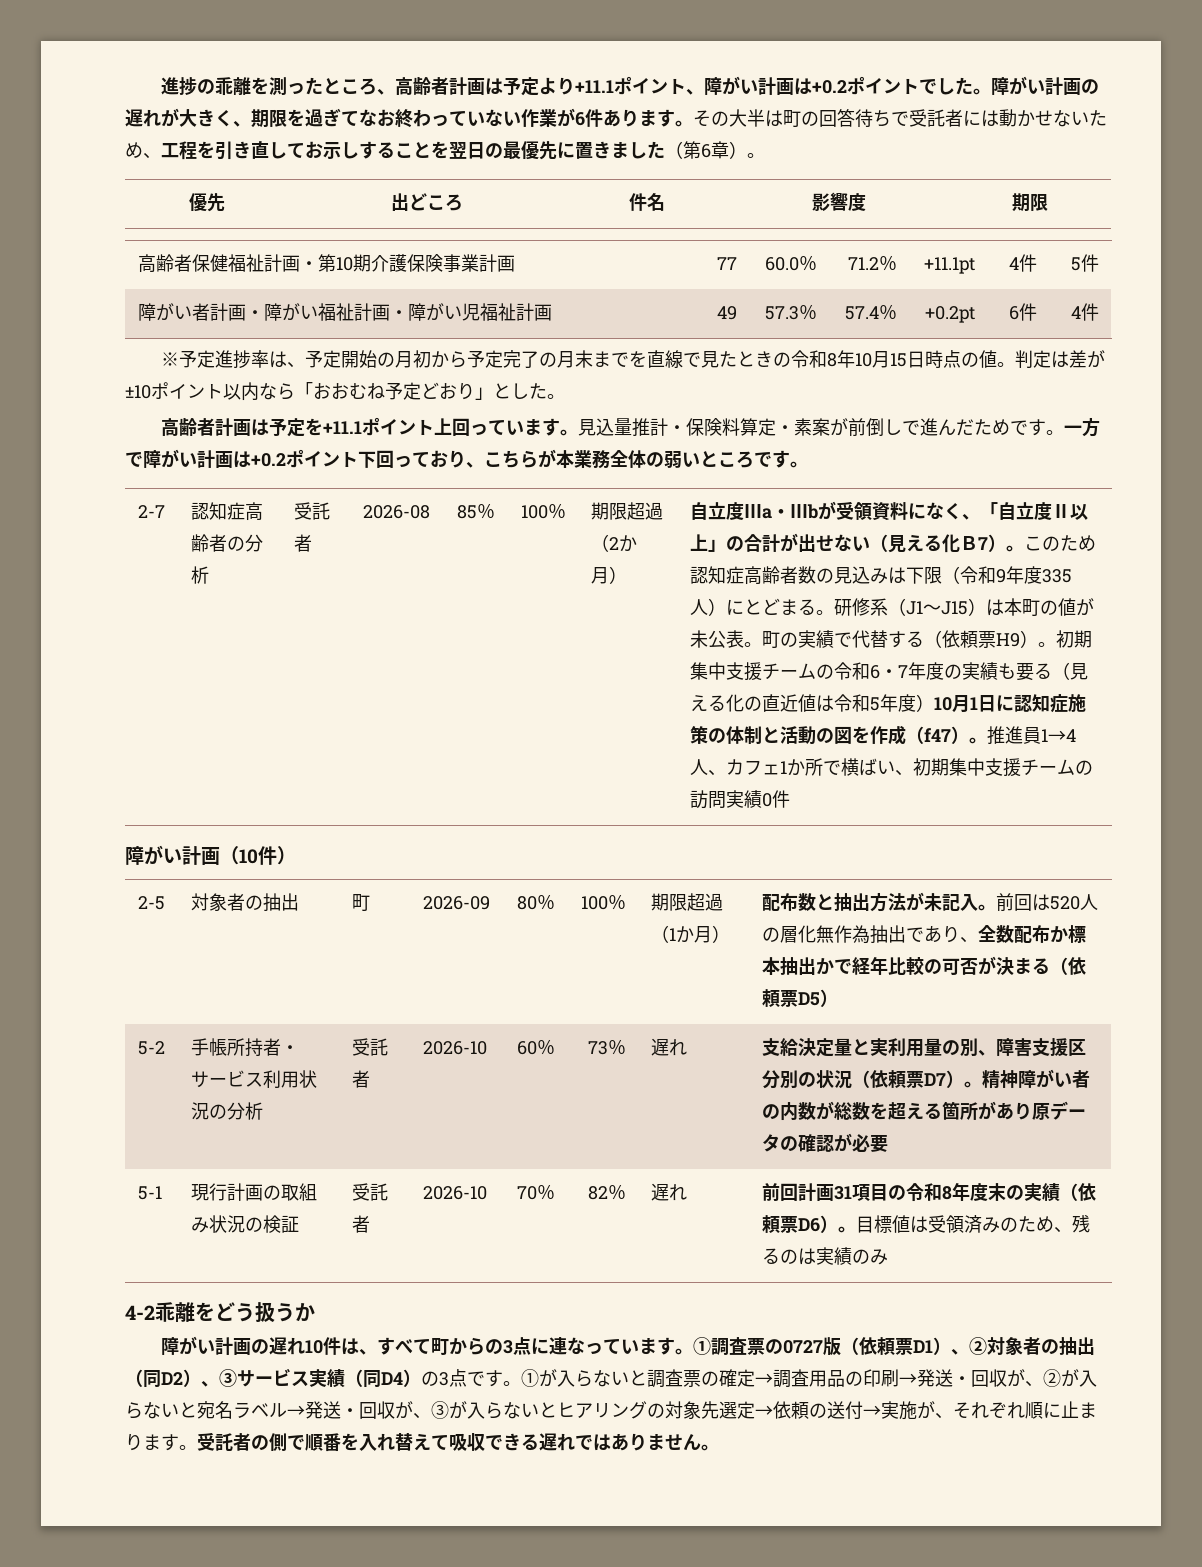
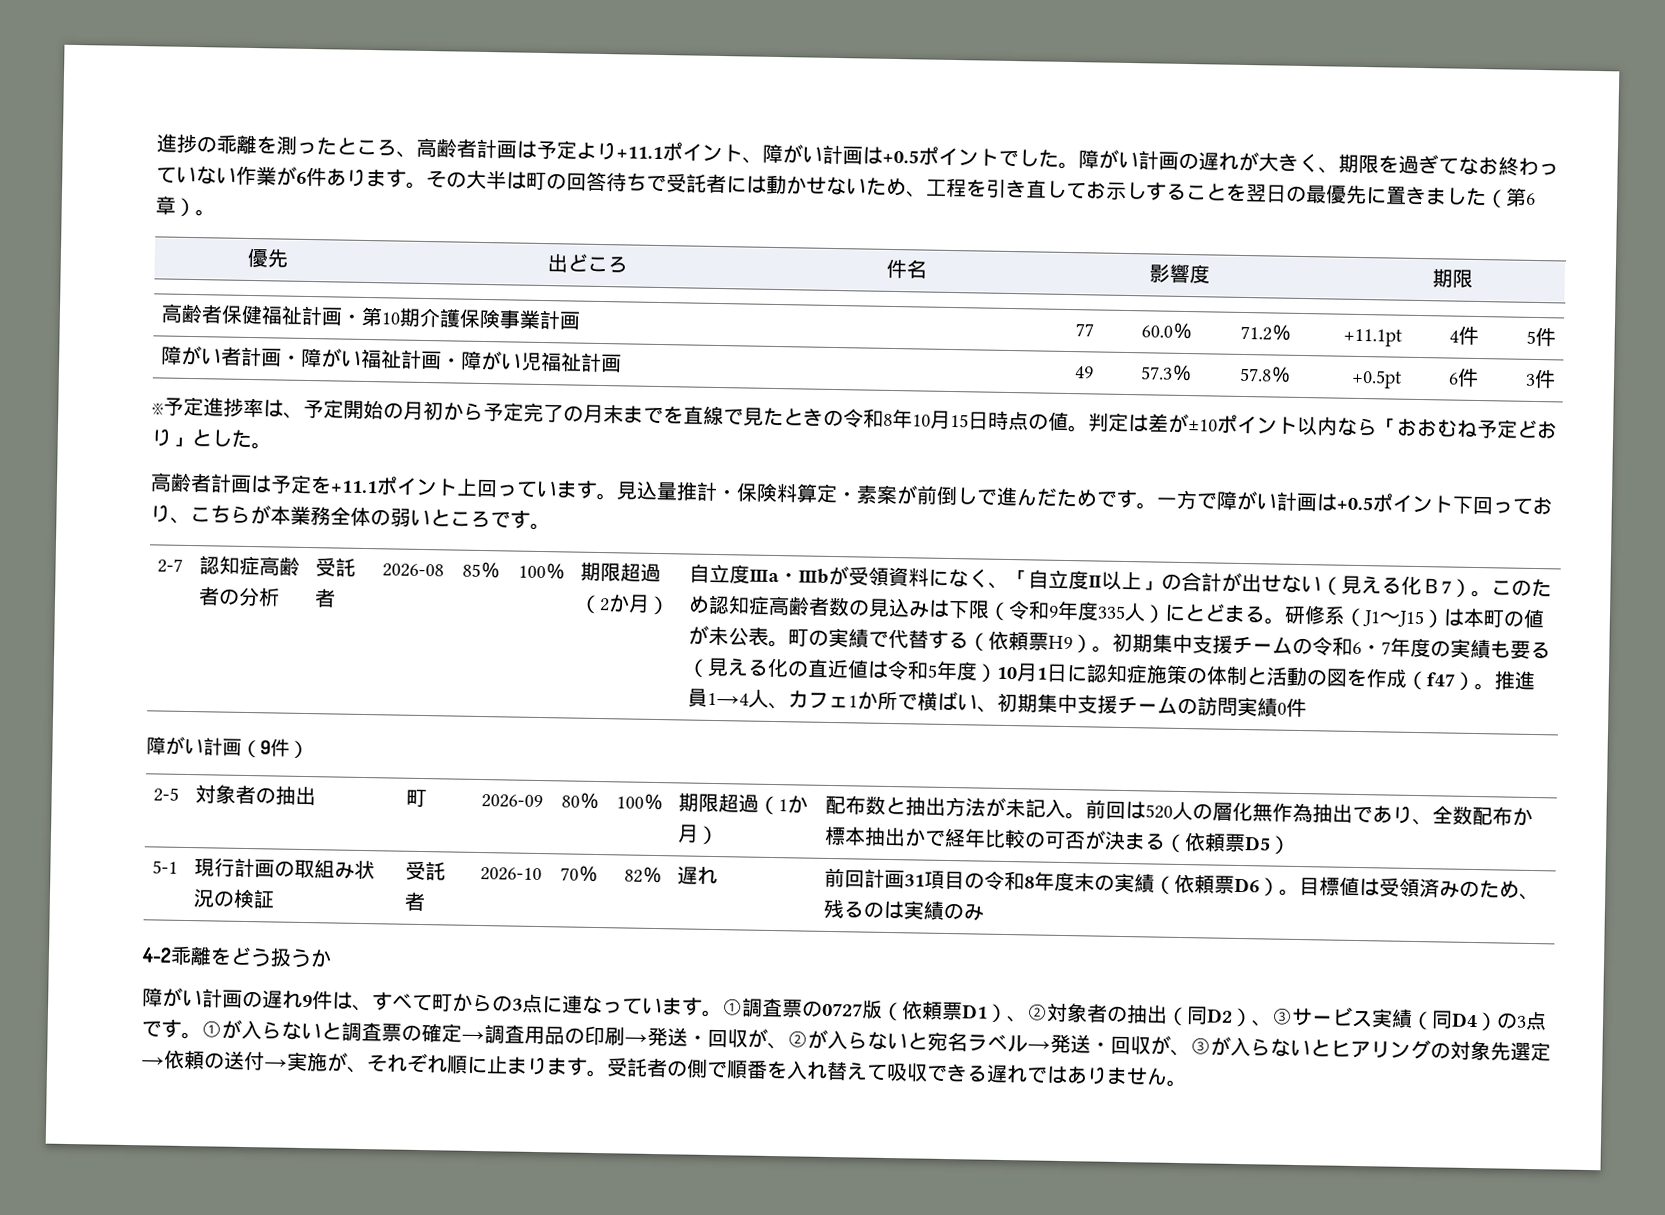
[811,80,847,94] +0.2 -> [882,149,919,164] +0.5
[845,304,898,320] [925,306,976,323] 57.4％ | +0.2pt -> [1238,366,1292,383] [1350,369,1403,389] 57.8％ | +0.5pt
[1071,306,1082,319] 4 -> [1524,373,1536,386] 3
[251,453,286,467] +0.2 -> [1336,496,1373,511] +0.5
[239,849,258,864] 10 -> [260,740,271,755] 9
[137,1041,165,1055] [190,1038,299,1057] [190,1070,317,1088] [190,1102,263,1120] [351,1038,388,1056] [351,1070,370,1088] [422,1041,487,1055] [517,1039,556,1055] [588,1039,627,1055] [650,1038,687,1056] [761,1038,1086,1057] [761,1069,1090,1089] [761,1101,1086,1121] [761,1133,888,1152] // 5-2 | 手帳所持者・サービス利用状況の分析 | 受託者 | 2026-10 | 60％ | 73％ | 遅れ | 支給決定量と実利用量の別、障害支援区分別の状況（依頼票D7）。精神障がい者の内数が総数を超える箇所があり原データの確認が必要 -> (1292, 845) none
[304,1340,323,1354] 10 -> [302,994,313,1008] 9

